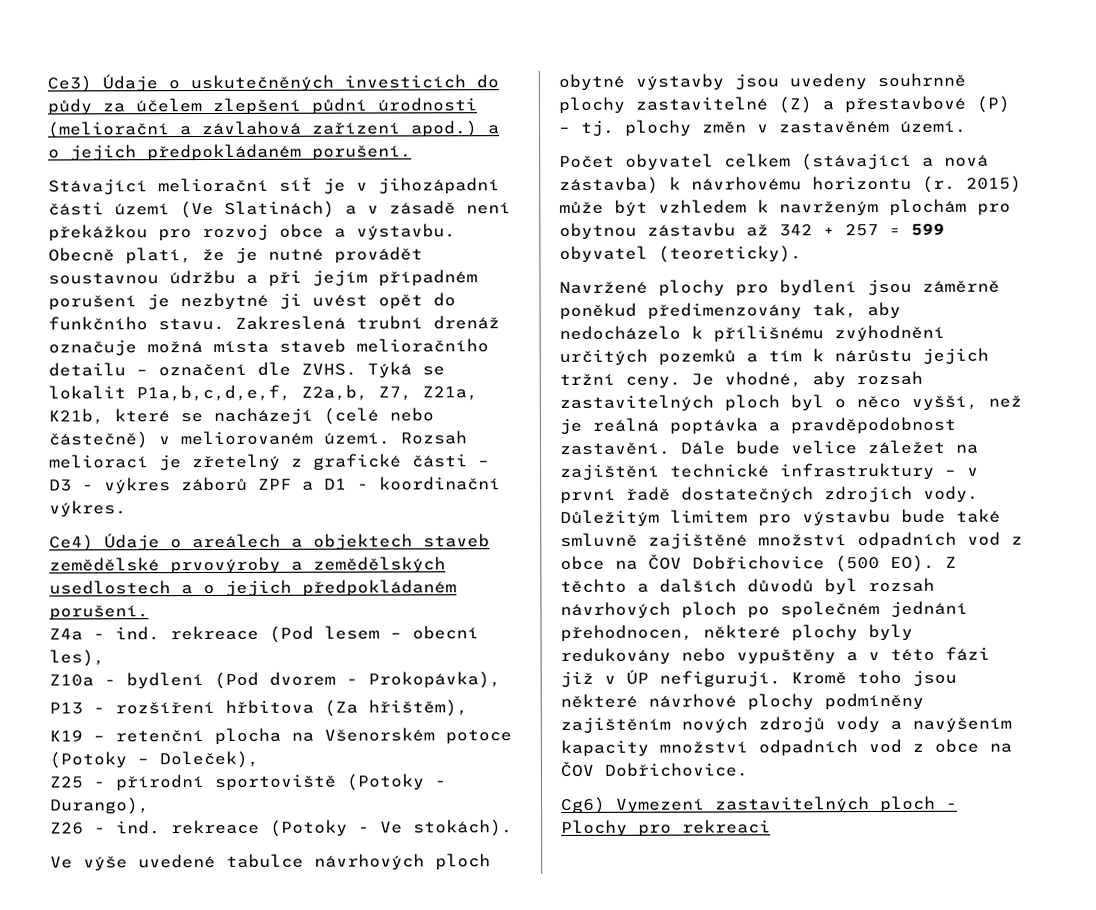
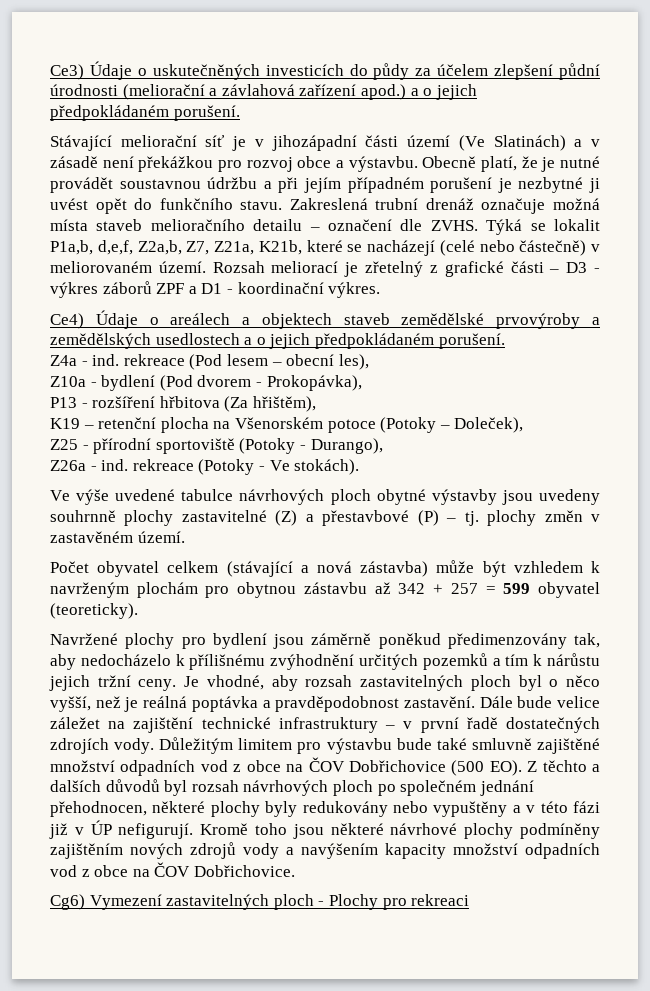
[136,384,291,402] P1a,b,c,d,e,f, -> [50,240,133,255] P1a,b, d,e,f,
[50,822,84,835] Z26 -> [50,460,86,471] Z26a
[669,175,1022,193] k návrhovému horizontu (r. 2015) -> (429, 569) none

